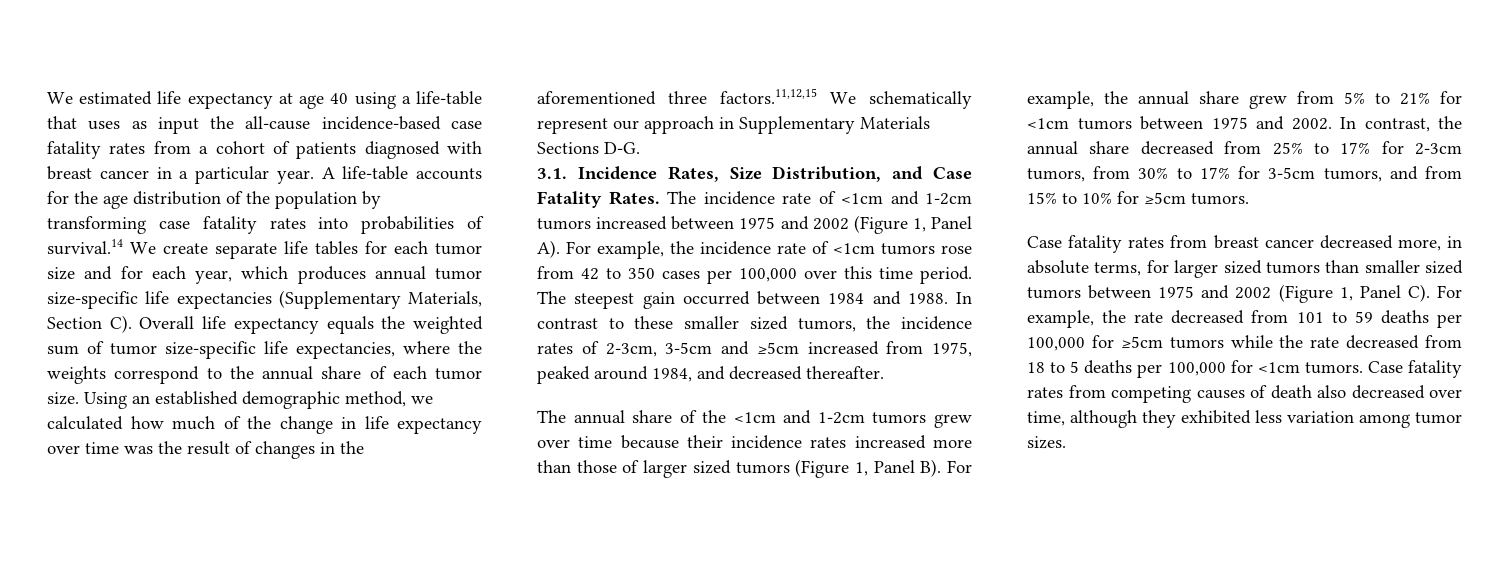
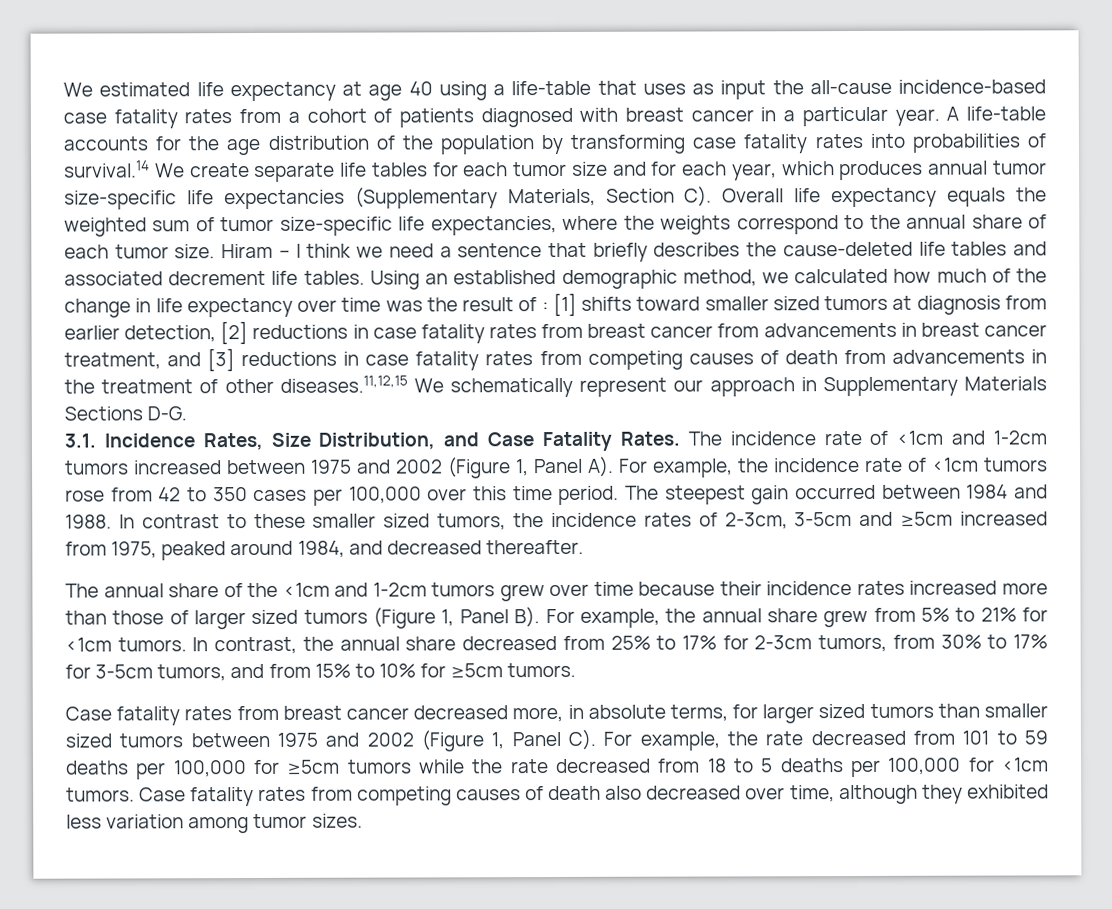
(79, 398) none -> [221,241,1047,262] [64,270,365,286] Hiram – I think we need a sentence that briefly describes the cause-deleted life tables and associated decrement life tables.
[255,441,364,459] [537,88,817,105] changes in the aforementioned three factors.11,12,15 -> [541,292,1047,317] [64,321,1047,345] [64,348,1048,372] [64,375,408,394] : [1] shifts toward smaller sized tumors at diagnosis from earlier detection, [2] reductions in case fatality rates from breast cancer from advancements in breast cancer treatment, and [3] reductions in case fatality rates from competing causes of death from advancements in the treatment of other diseases.11,12,15
[1077,116,1332,130] tumors between 1975 and 2002. -> [117,637,187,652] tumors.

